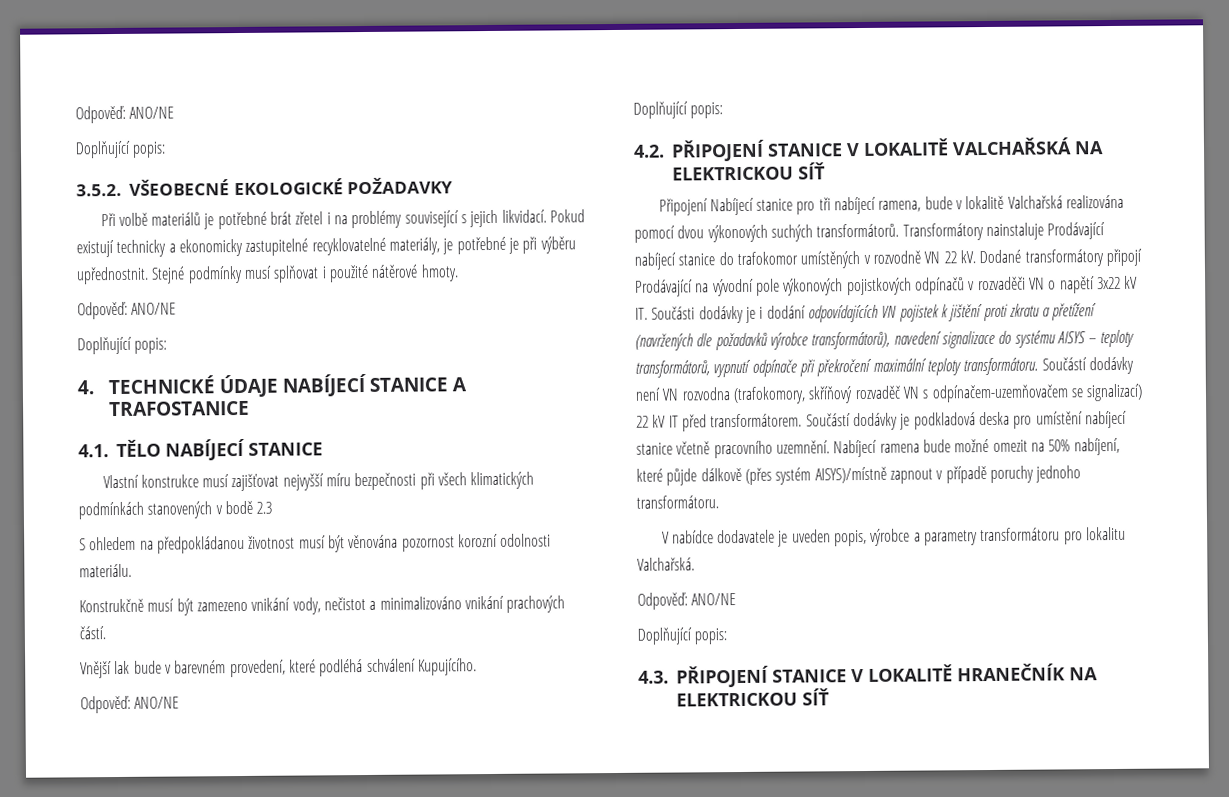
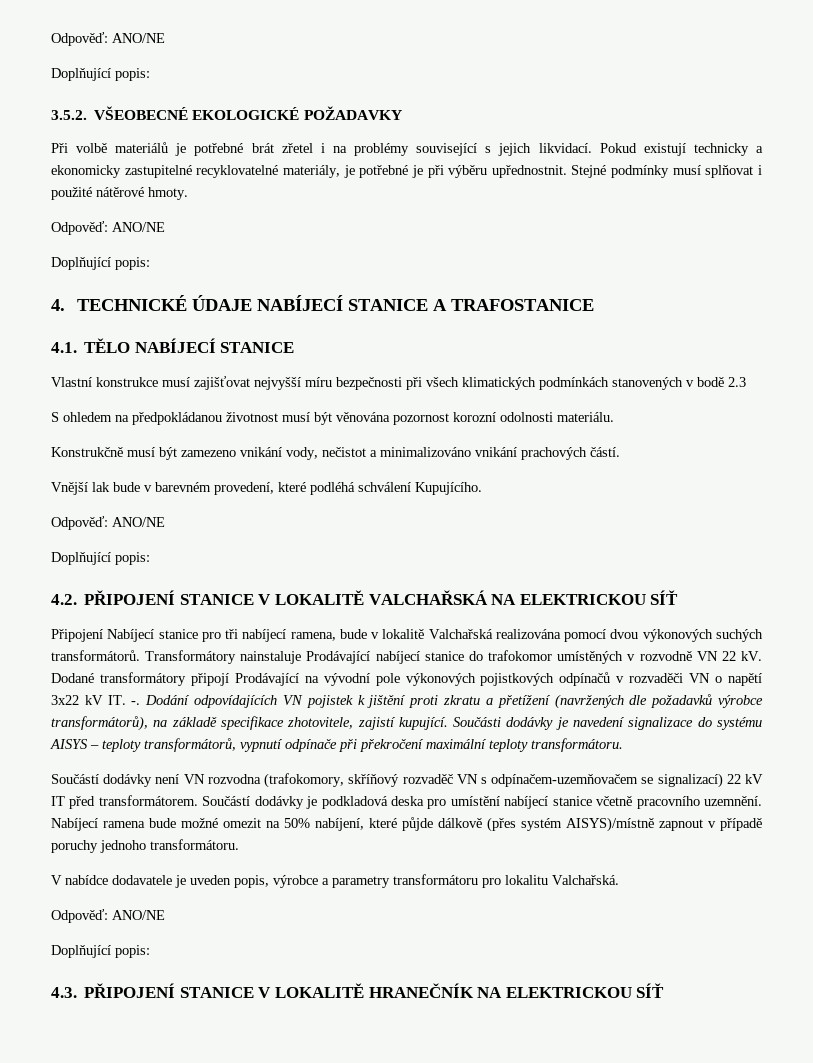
[651,305,806,324] Součásti dodávky je i dodání -> [131,695,191,705] -. Dodání
(891, 340) none -> [153,716,569,730] na základě specifikace zhotovitele, zajistí kupující. Součásti dodávky je
(1039, 366) none -> (623, 745) //

